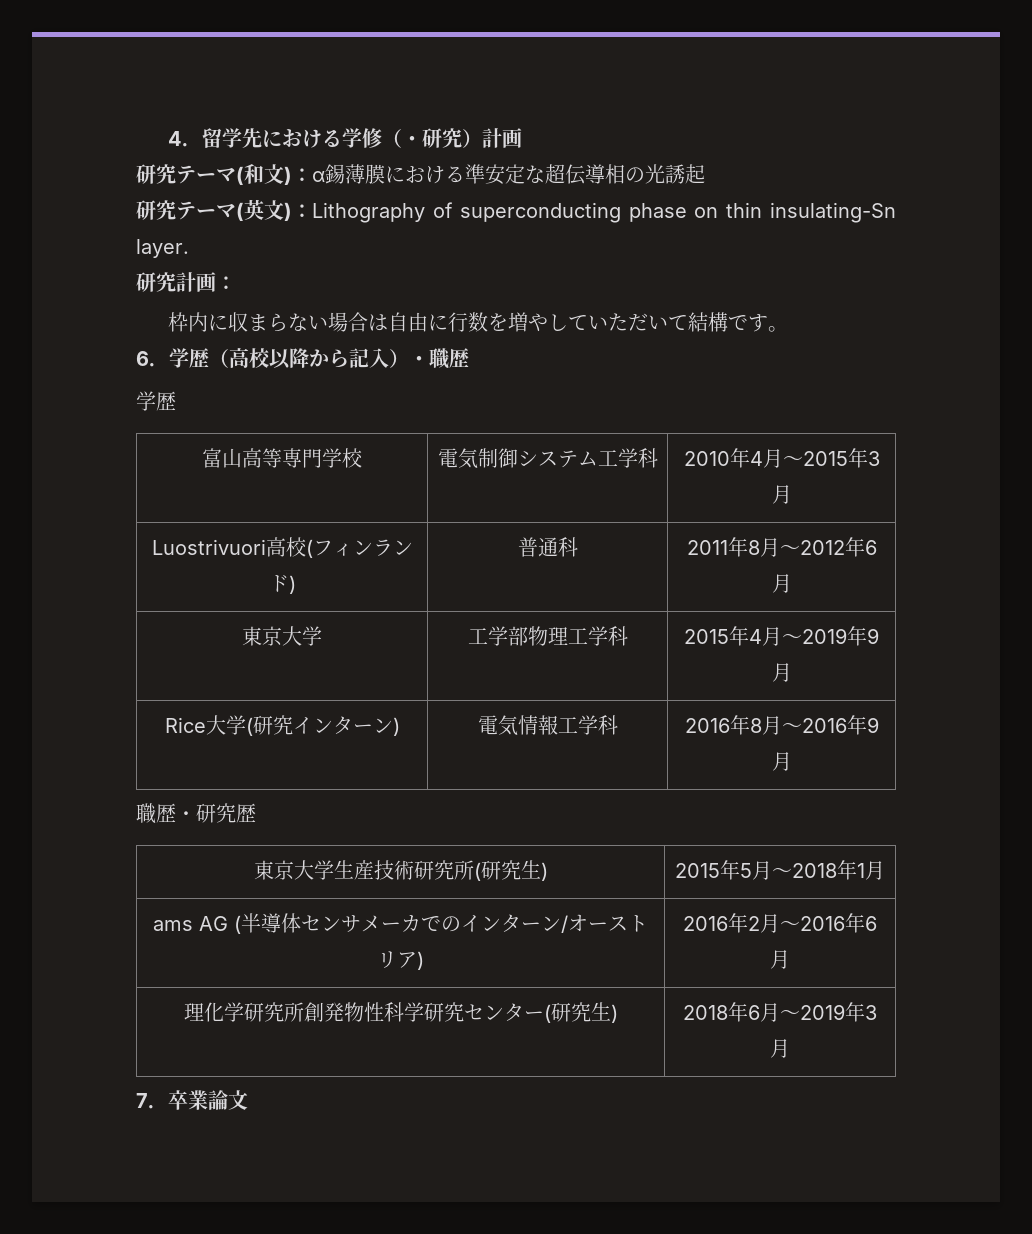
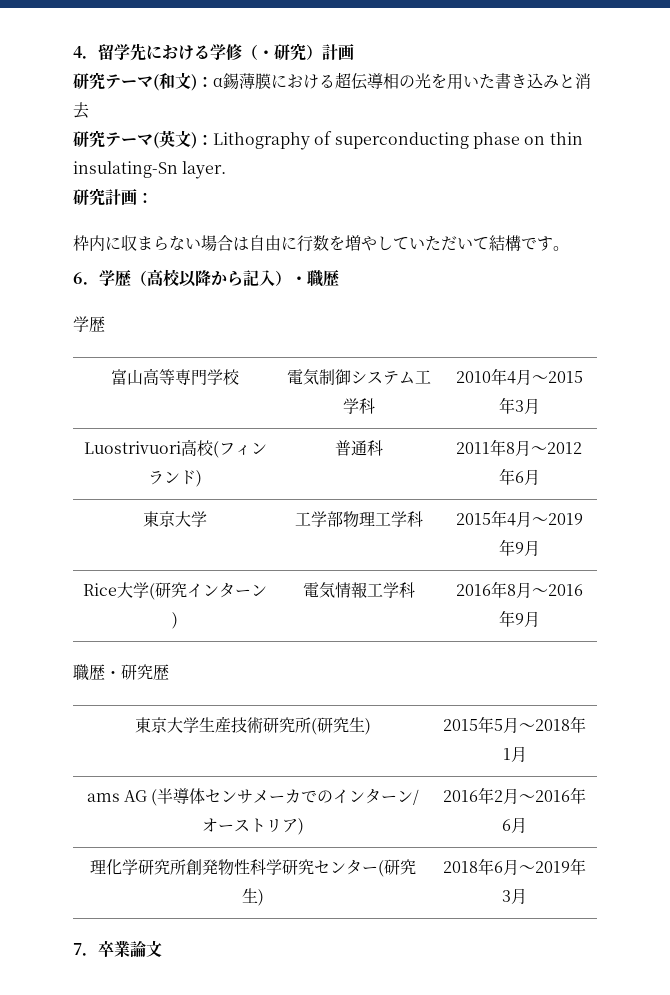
[465,164,545,185] 準安定な -> (335, 81) none
[665,164,705,184] 誘起 -> [431,73,591,90] [73,102,89,119] を用いた書き込みと消去

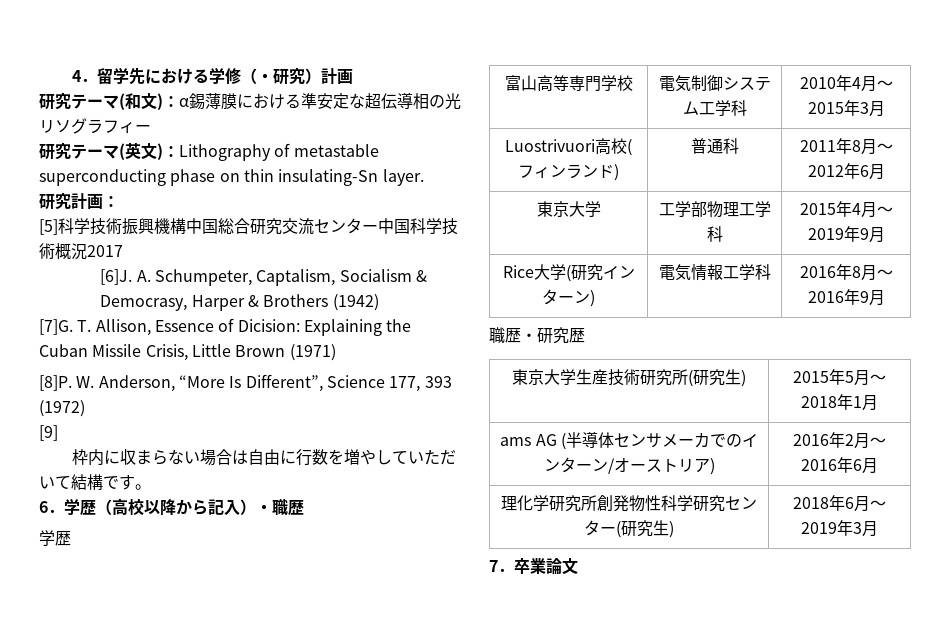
(335, 81) none -> [301,93,365,109] 準安定な
[431,73,591,90] [73,102,89,119] を用いた書き込みと消去 -> [39,118,151,134] リソグラフィー
(333, 138) none -> [293,144,379,157] metastable
(153, 197) none -> [39,218,458,235] [39,243,123,260] [100,269,427,286] [100,294,379,311] [39,318,412,336] [39,344,336,361] [39,374,452,392] [39,400,85,417] [39,425,58,441] // [5]科学技術振興機構中国総合研究交流センター中国科学技術概況2017 // [6]J. A. Schumpeter, Captalism, Socialism & Democrasy, Harper & Brothers (1942) // [7]G. T. Allison, Essence of Dicision: Explaining the Cuban Missile Crisis, Little Brown (1971) // [8]P. W. Anderson, “More Is Different”, Science 177, 393 (1972) // [9]

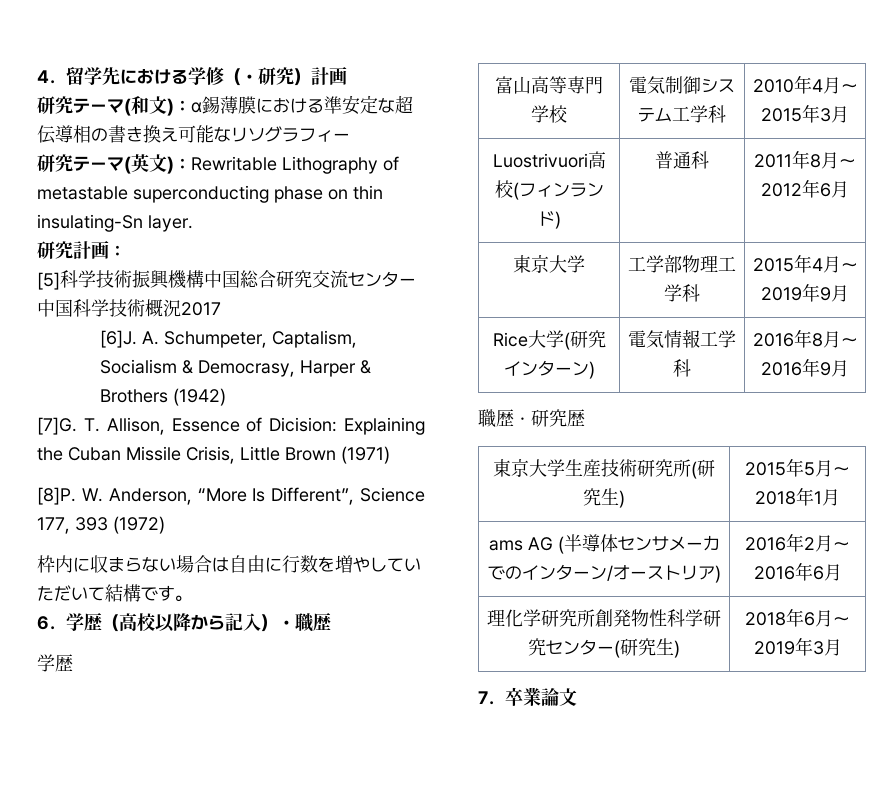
[445,93,461,110] 光 -> [108,125,231,143] 書き換え可能な
(179, 151) none -> [191,156,277,171] Rewritable
[39,425,58,441] // [9] -> (165, 525) none

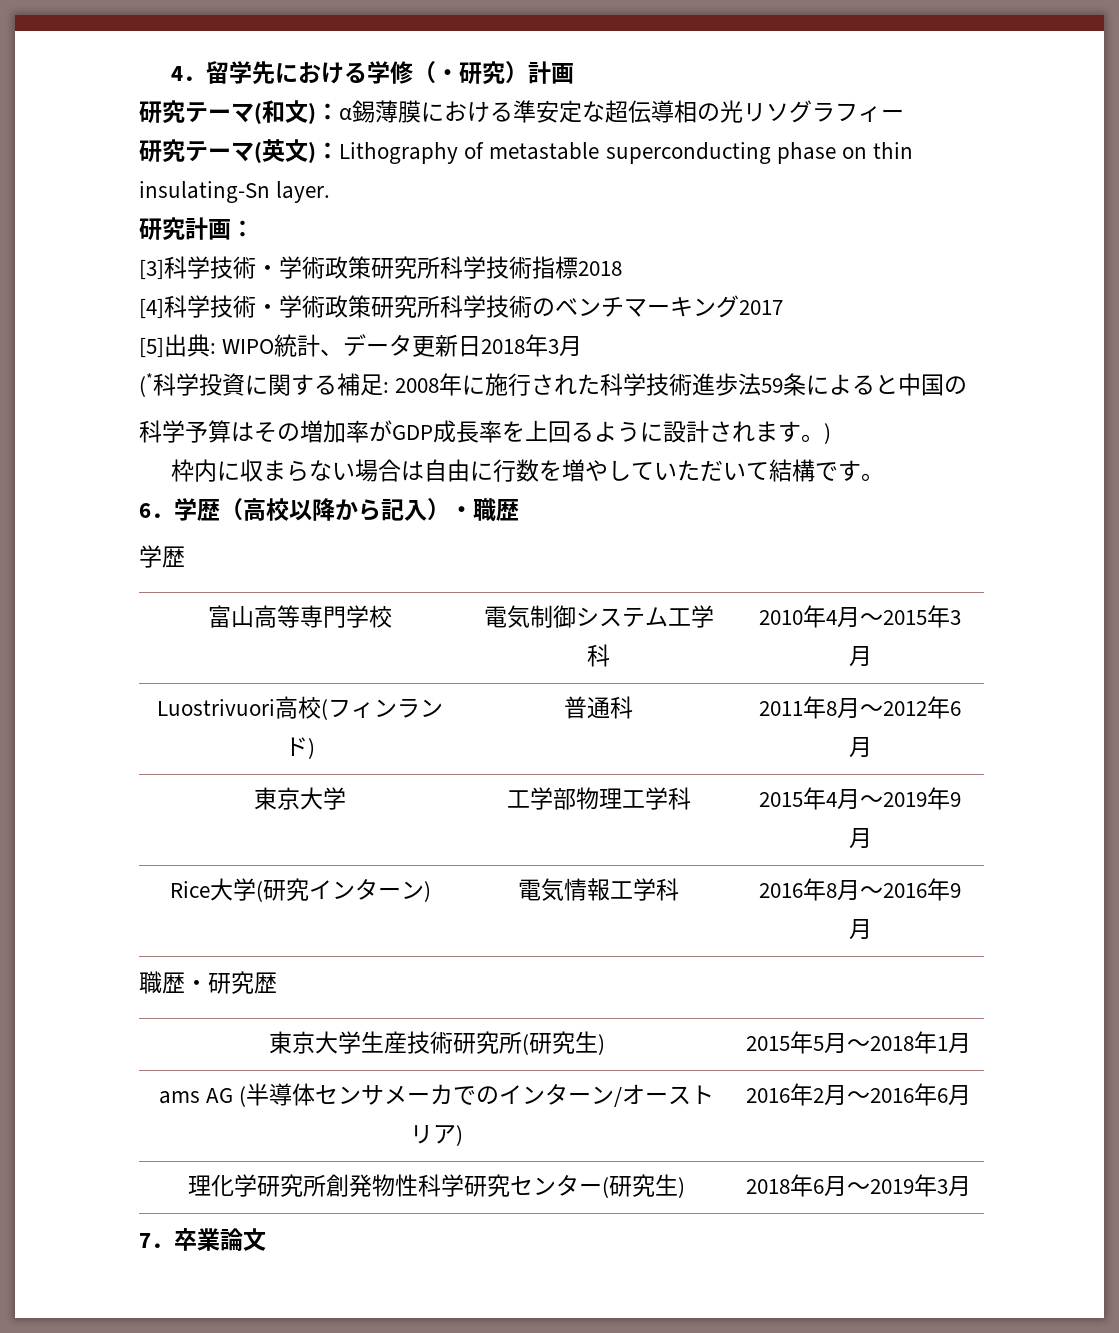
[108,125,231,143] 書き換え可能な -> [720,100,743,123] 光
[191,156,277,171] Rewritable -> (339, 150) none
[37,270,416,290] [37,299,221,317] [100,330,358,348] [100,359,372,377] [100,388,227,406] [37,417,425,435] [37,446,390,464] [37,487,426,505] [37,516,165,534] [5]科学技術振興機構中国総合研究交流センター中国科学技術概況2017 // [6]J. A. Schumpeter, Captalism, Socialism & Democrasy, Harper & Brothers (1942) // [7]G. T. Allison, Essence of Dicision: Explaining the Cuban Missile Crisis, Little Brown (1971) // [8]P. W. Anderson, “More Is Different”, Science 177, 393 (1972) -> [139,256,622,280] [139,295,783,319] [139,334,583,358] [139,373,968,397] [139,420,831,444] [3]科学技術・学術政策研究所科学技術指標2018 // [4]科学技術・学術政策研究所科学技術のベンチマーキング2017 // [5]出典: WIPO統計、データ更新日2018年3月 // (*科学投資に関する補足: 2008年に施行された科学技術進歩法59条によると中国の // 科学予算はその増加率がGDP成長率を上回るように設計されます。)

